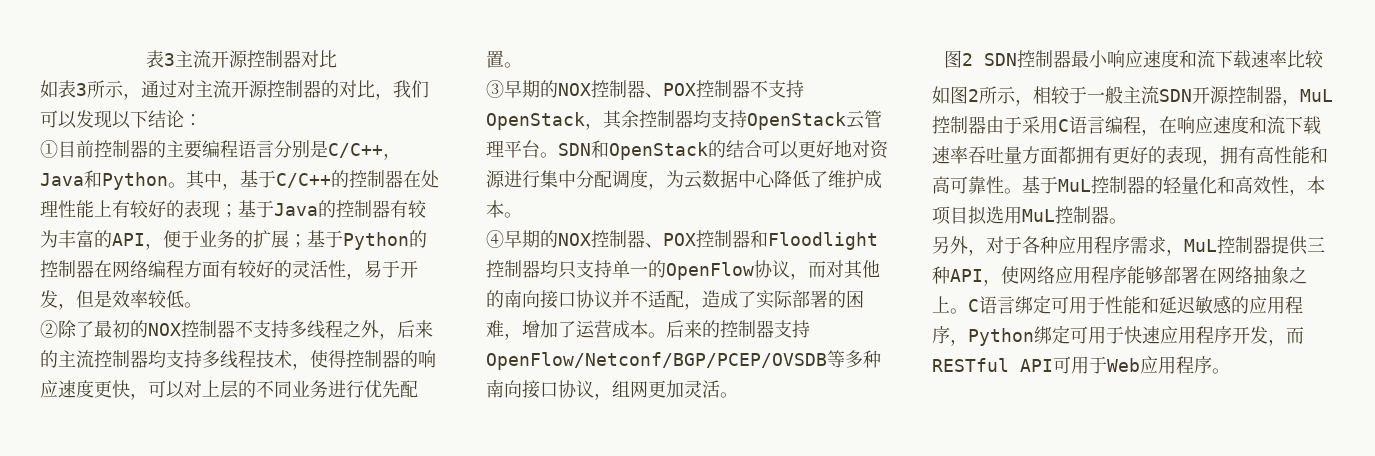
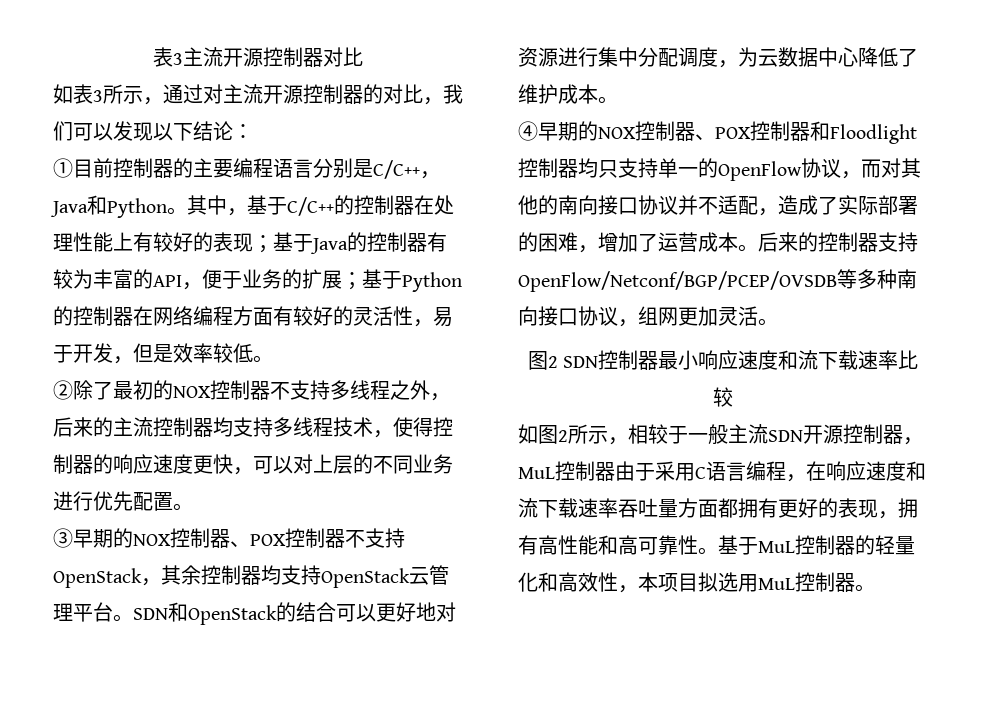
[932,236,1325,256] [932,266,1307,286] [932,295,1303,314] [932,325,1304,346] [932,356,1230,374] // 另外，对于各种应用程序需求，MuL控制器提供三种API，使网络应用程序能够部署在网络抽象之上。C语言绑定可用于性能和延迟敏感的应用程序，Python绑定可用于快速应用程序开发，而RESTful API可用于Web应用程序。 -> (875, 588) none

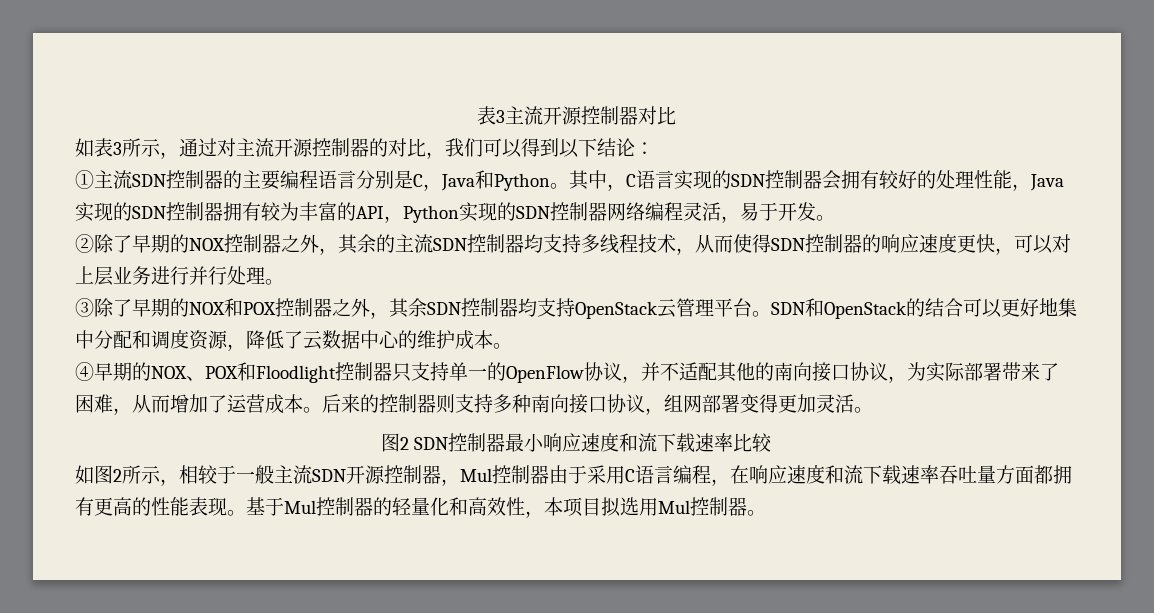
[113,121,153,141] 发现 -> [521,138,559,157] 得到
[73,158,113,178] 目前 -> [94,170,166,189] 主流SDN
[373,160,420,179] C/C++ -> [413,174,423,187] C
[247,195,454,216] [53,232,427,254] 基于C/C++的控制器在处理性能上有较好的表现；基于Java的控制器 -> [626,170,1064,191] [75,202,242,222] C语言实现的SDN控制器会拥有较好的处理性能，Java实现的SDN控制器拥
[202,269,462,292] [53,306,453,327] [53,343,253,364] 便于业务的扩展；基于Python的控制器在网络编程方面有较好的灵活性，易于开发，但是效率较低 -> [403,202,816,223] Python实现的SDN控制器网络编程灵活，易于开发
[113,380,450,401] [53,417,153,437] 最初的NOX控制器不支持多线程之外，后来的主流 -> [132,234,467,255] 早期的NOX控制器之外，其余的主流SDN
[393,417,433,437] 使得 -> [695,234,805,253] 从而使得SDN
[353,454,413,474] 的不同 -> (113, 276) none
[93,491,173,511] 优先配置 -> [189,266,265,285] 并行处理
[73,528,405,548] [53,565,201,588] 早期的NOX控制器、POX控制器不支持OpenStack，其余 -> [94,298,461,319] 除了早期的NOX和POX控制器之外，其余SDN
[436,602,456,622] [518,47,758,68] 对资源进行集中分配调度，为 -> [1058,298,1077,317] [75,330,303,351] 集中分配和调度资源，降低了
[858,47,918,67] 降低了 -> [398,330,417,349] 的
[635,121,810,141] 控制器、POX控制器 -> [186,366,238,381] 、POX
[578,158,598,178] 均 -> (392, 371) none
[861,158,901,178] 而对 -> [641,362,717,381] 并不适配
[678,195,918,216] [518,232,598,253] 并不适配，造成了实际部署的困难， -> [888,362,1059,383] [75,394,170,415] ，为实际部署带来了困难，从而
[878,232,918,252] [518,269,857,292] 支持OpenFlow/Netconf/BGP/PCEP/OVSDB等 -> [436,394,493,413] 则支持
(678, 316) none -> [702,394,778,413] 部署变得
[518,467,555,479] MuL -> [460,468,492,482] Mul
[798,498,918,519] [518,535,795,555] 好的表现，拥有高性能和高可靠性。基于MuL -> [113,497,316,516] 高的性能表现。基于Mul
[758,578,795,590] MuL -> [658,500,690,514] Mul

